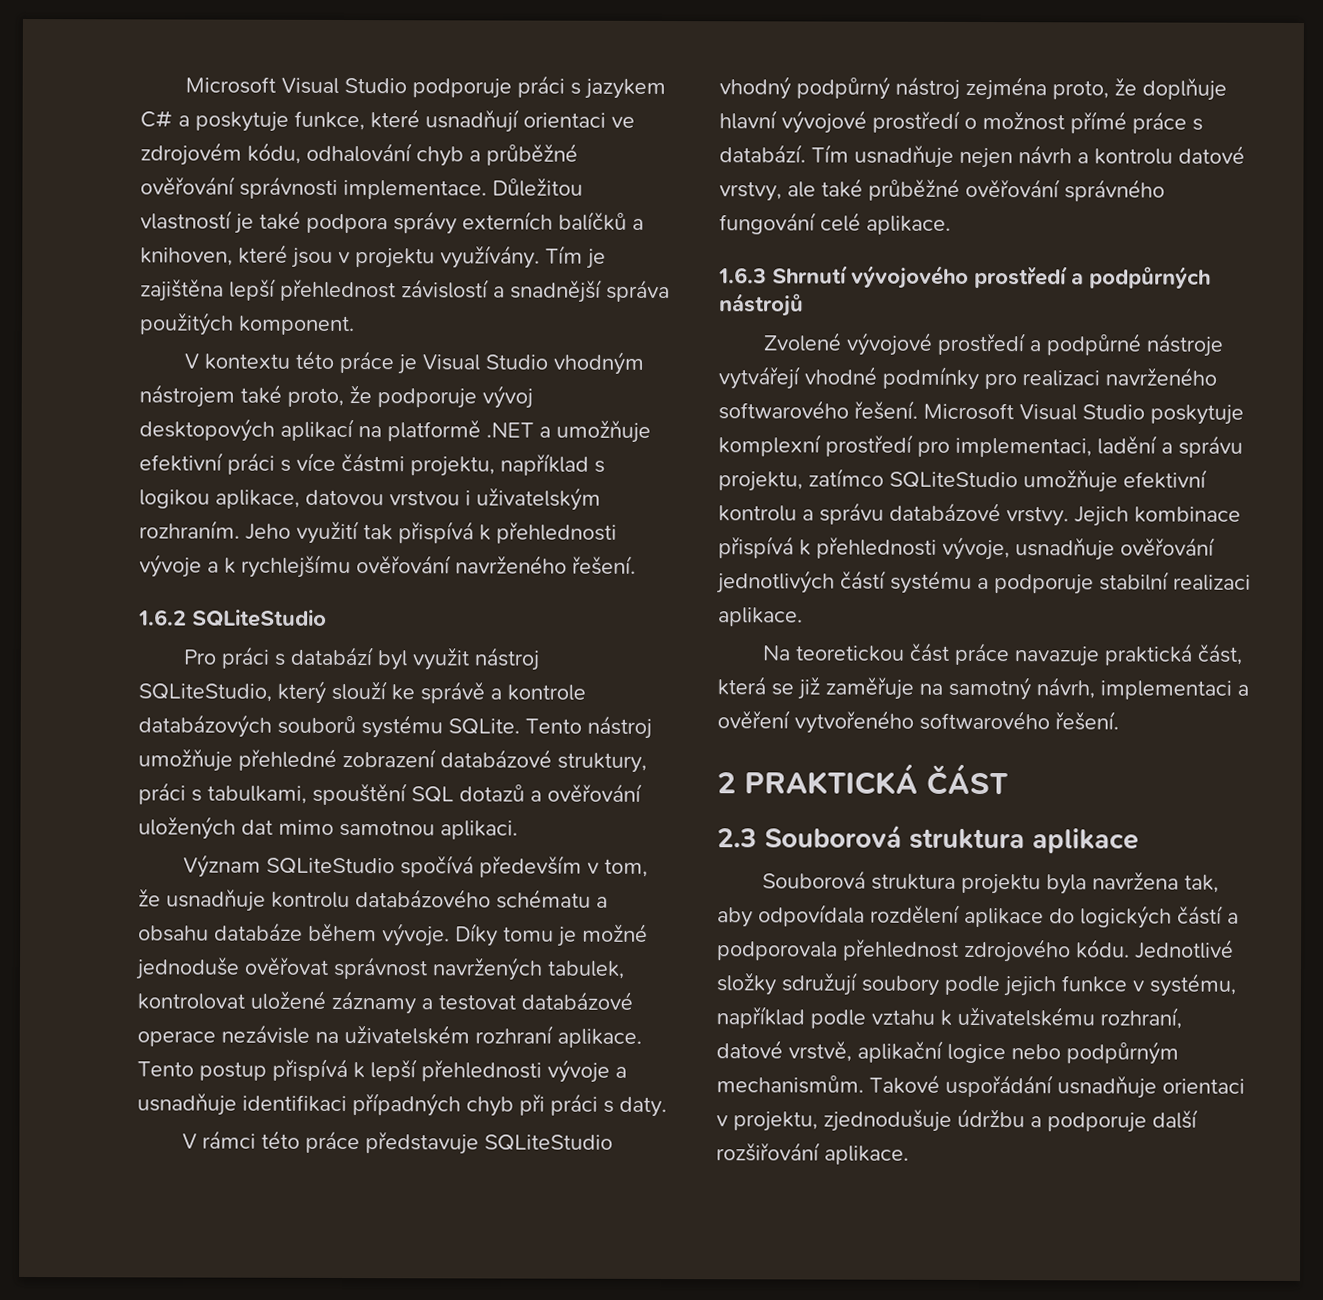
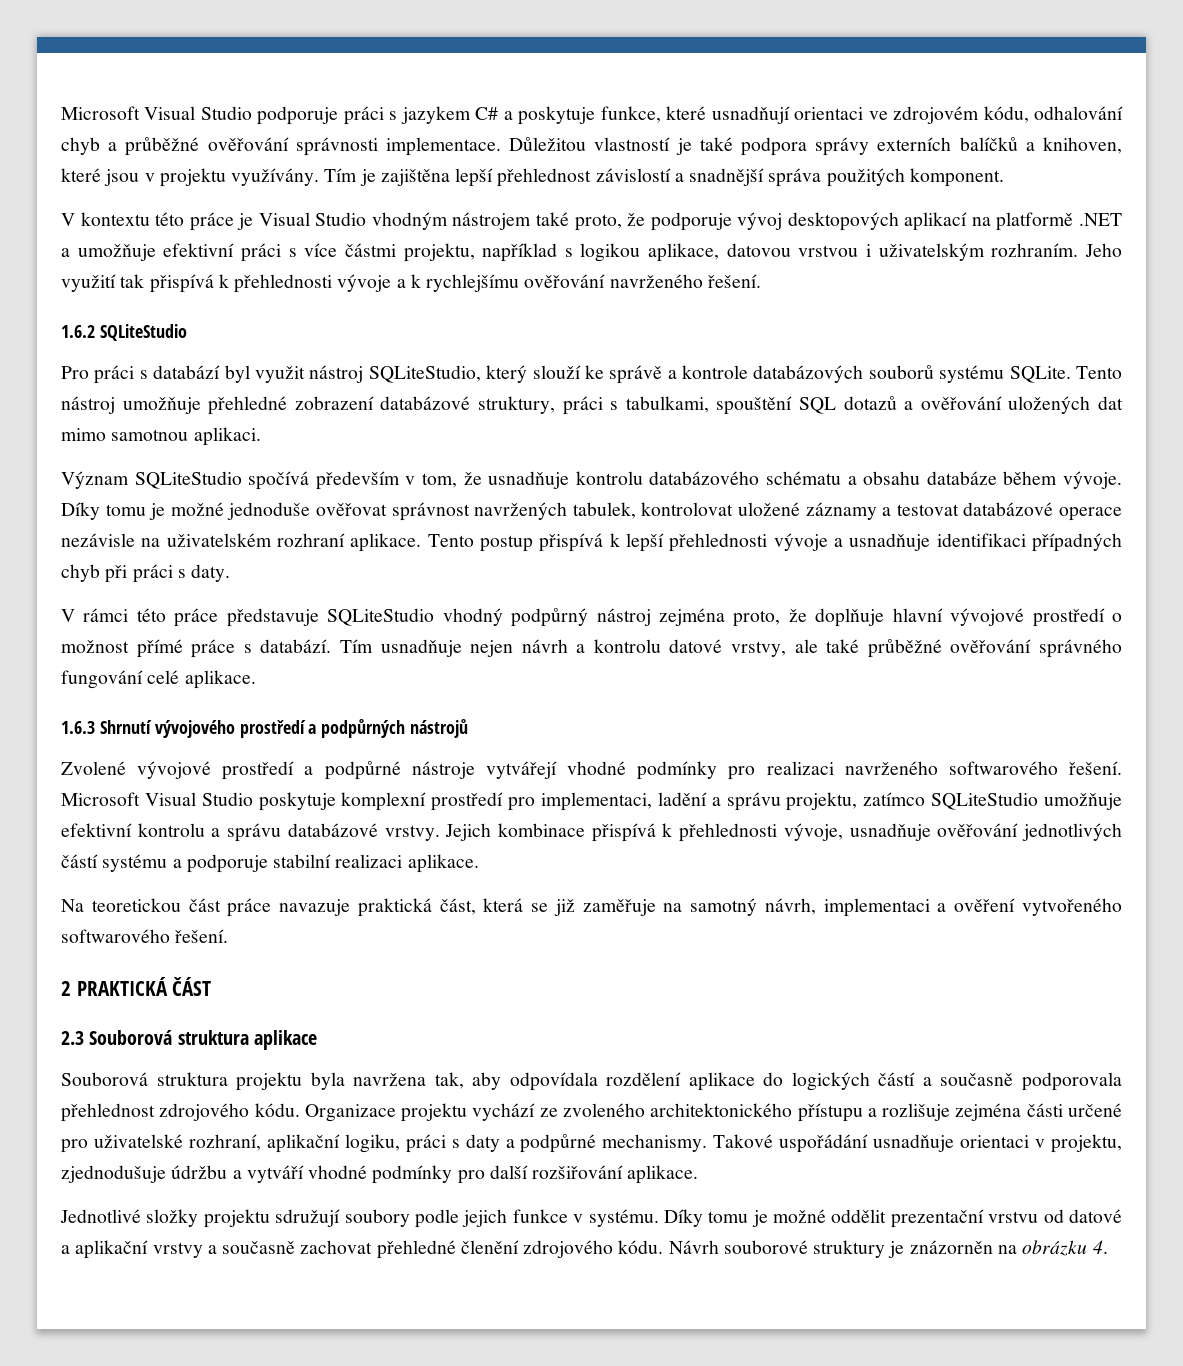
(1239, 918) none -> [940,1073,1014,1086] současně
[1135,939,1234,959] [716,972,1236,997] [716,1006,1182,1029] [716,1040,1179,1065] [716,1075,864,1094] Jednotlivé složky sdružují soubory podle jejich funkce v systému, například podle vztahu k uživatelskému rozhraní, datové vrstvě, aplikační logice nebo podpůrným mechanismům. -> [304,1103,1123,1122] [61,1134,708,1153] Organizace projektu vychází ze zvoleného architektonického přístupu a rozlišuje zejména části určené pro uživatelské rozhraní, aplikační logiku, práci s daty a podpůrné mechanismy.
[1047,1112,1147,1133] podporuje -> [246,1165,485,1184] vytváří vhodné podmínky pro
(909, 1155) none -> [60,1209,1123,1228] [61,1240,1108,1259] // Jednotlivé složky projektu sdružují soubory podle jejich funkce v systému. Díky tomu je možné oddělit prezentační vrstvu od datové a aplikační vrstvy a současně zachovat přehledné členění zdrojového kódu. Návrh souborové struktury je znázorněn na obrázku 4.

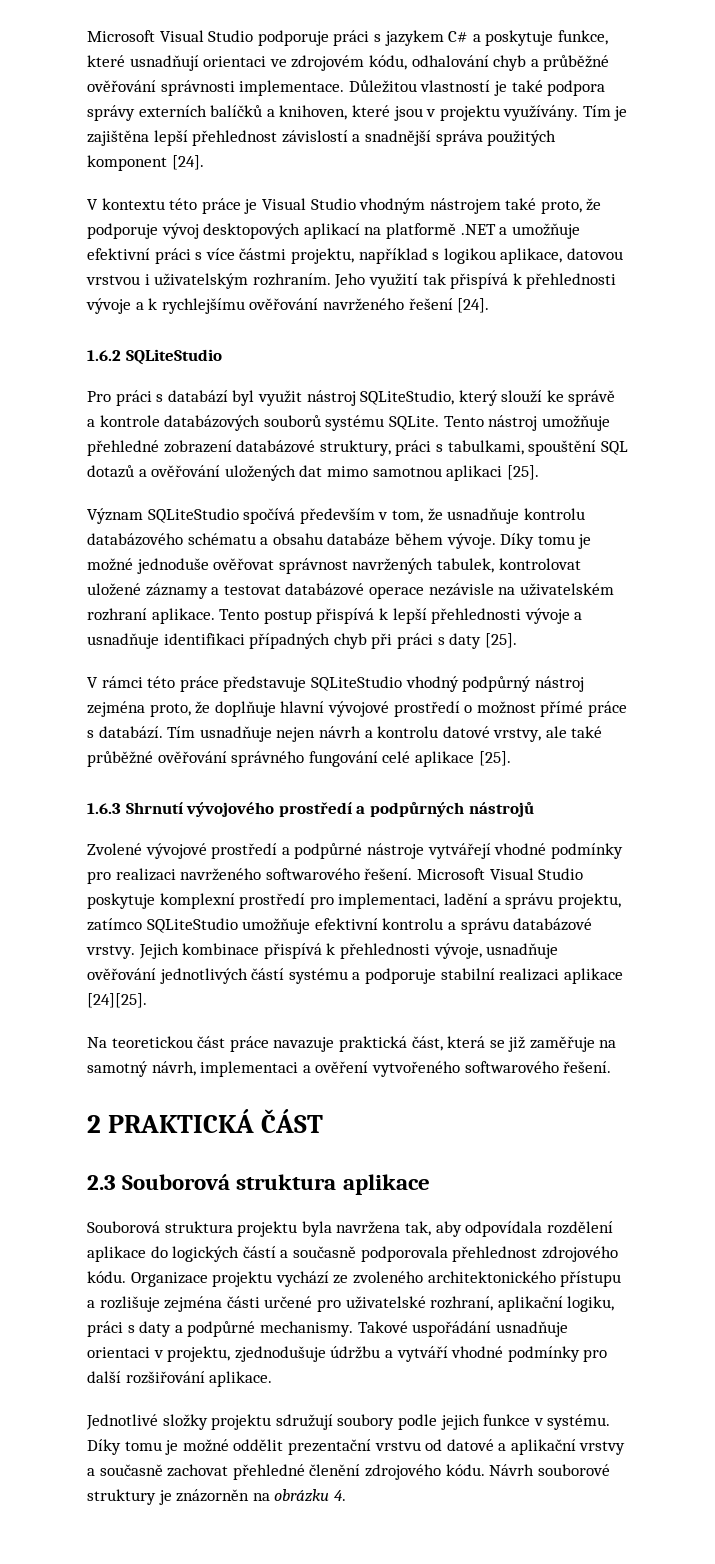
[909,168,1004,187] komponent. -> [87,155,204,171] komponent [24].
[707,274,761,288] řešení. -> [408,298,490,313] řešení [24].
[193,427,261,446] aplikaci. -> [446,465,539,481] aplikaci [25].
[191,564,231,582] daty. -> [449,633,517,649] daty [25].
[184,670,256,689] aplikace. -> [414,751,511,767] aplikace [25].
[407,854,479,873] aplikace. -> [563,968,623,984] [87,993,147,1008] aplikace [24][25].

